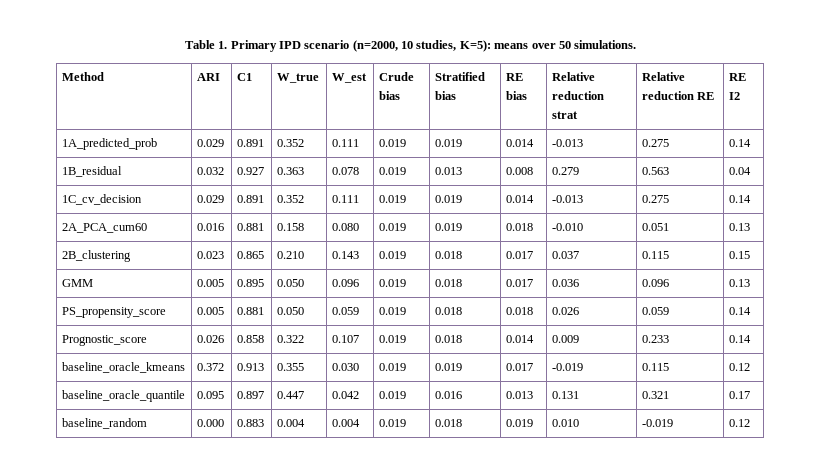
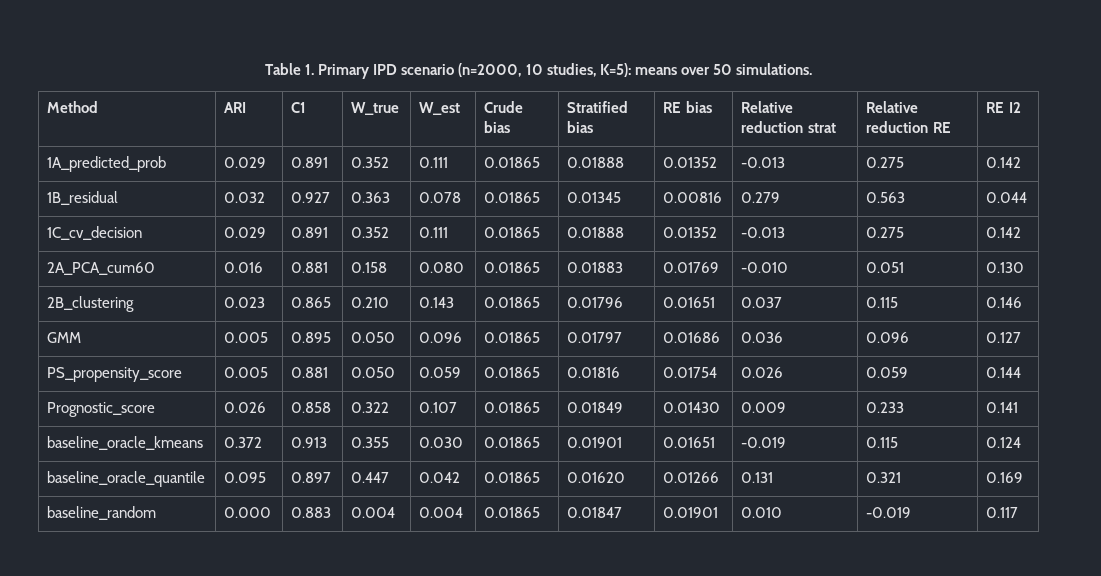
[378,139,406,147] [434,139,462,147] [505,139,534,147] [551,139,583,147] [641,139,669,147] [728,139,751,147] 0.019 | 0.019 | 0.014 | -0.013 | 0.275 | 0.14 -> [484,157,541,168] [567,157,625,168] [663,157,718,168] [741,157,786,168] [866,157,905,168] [986,157,1022,168] 0.01865 | 0.01888 | 0.01352 | -0.013 | 0.275 | 0.142
[378,167,406,175] [434,167,462,175] [505,167,533,175] 0.019 | 0.013 | 0.008 -> [484,192,541,203] [567,192,622,203] [663,192,723,203] 0.01865 | 0.01345 | 0.00816
[728,167,751,175] 0.04 -> [986,192,1028,203] 0.044
[378,195,406,203] [434,195,462,203] [505,195,534,203] [551,195,583,203] [641,195,669,203] [728,195,751,203] 0.019 | 0.019 | 0.014 | -0.013 | 0.275 | 0.14 -> [484,227,541,238] [567,227,625,238] [663,227,718,238] [741,227,786,238] [866,227,905,238] [986,227,1022,238] 0.01865 | 0.01888 | 0.01352 | -0.013 | 0.275 | 0.142
[378,223,406,231] [434,223,462,231] [505,223,533,231] 0.019 | 0.019 | 0.018 -> [484,262,541,273] [567,262,624,273] [663,262,720,273] 0.01865 | 0.01883 | 0.01769
[728,223,750,231] 0.13 -> [986,262,1025,273] 0.130
[378,251,406,259] [434,251,462,259] [505,251,533,259] 0.019 | 0.018 | 0.017 -> [484,297,541,308] [567,297,624,308] [663,297,716,308] 0.01865 | 0.01796 | 0.01651
[728,251,750,259] 0.15 -> [986,297,1023,308] 0.146
[378,279,406,287] [434,279,462,287] [505,279,533,287] 0.019 | 0.018 | 0.017 -> [484,332,541,343] [567,332,623,343] [663,332,721,343] 0.01865 | 0.01797 | 0.01686
[728,279,750,287] 0.13 -> [986,332,1022,343] 0.127
[378,307,406,315] [434,307,462,315] [505,307,533,315] 0.019 | 0.018 | 0.018 -> [484,367,541,378] [567,367,621,378] [663,367,718,378] 0.01865 | 0.01816 | 0.01754
[728,307,751,315] 0.14 -> [986,367,1022,378] 0.144
[378,335,406,343] [434,335,462,343] [505,335,534,343] 0.019 | 0.018 | 0.014 -> [484,402,541,413] [567,402,624,413] [663,402,721,413] 0.01865 | 0.01849 | 0.01430
[728,335,751,343] 0.14 -> [986,402,1019,413] 0.141
[378,363,406,371] [434,363,462,371] [505,363,533,371] 0.019 | 0.019 | 0.017 -> [484,437,541,448] [567,437,623,448] [663,437,716,448] 0.01865 | 0.01901 | 0.01651
[728,363,750,371] 0.12 -> [986,437,1022,448] 0.124
[378,391,406,399] [434,391,462,399] [505,391,533,399] 0.019 | 0.016 | 0.013 -> [484,472,541,483] [567,472,626,483] [663,472,720,483] 0.01865 | 0.01620 | 0.01266
[728,391,750,399] 0.17 -> [986,472,1024,483] 0.169
[378,419,406,427] [434,419,462,427] [505,419,533,427] 0.019 | 0.018 | 0.019 -> [484,507,541,518] [567,507,623,518] [663,507,719,518] 0.01865 | 0.01847 | 0.01901
[728,419,750,427] 0.12 -> [986,507,1019,518] 0.117

